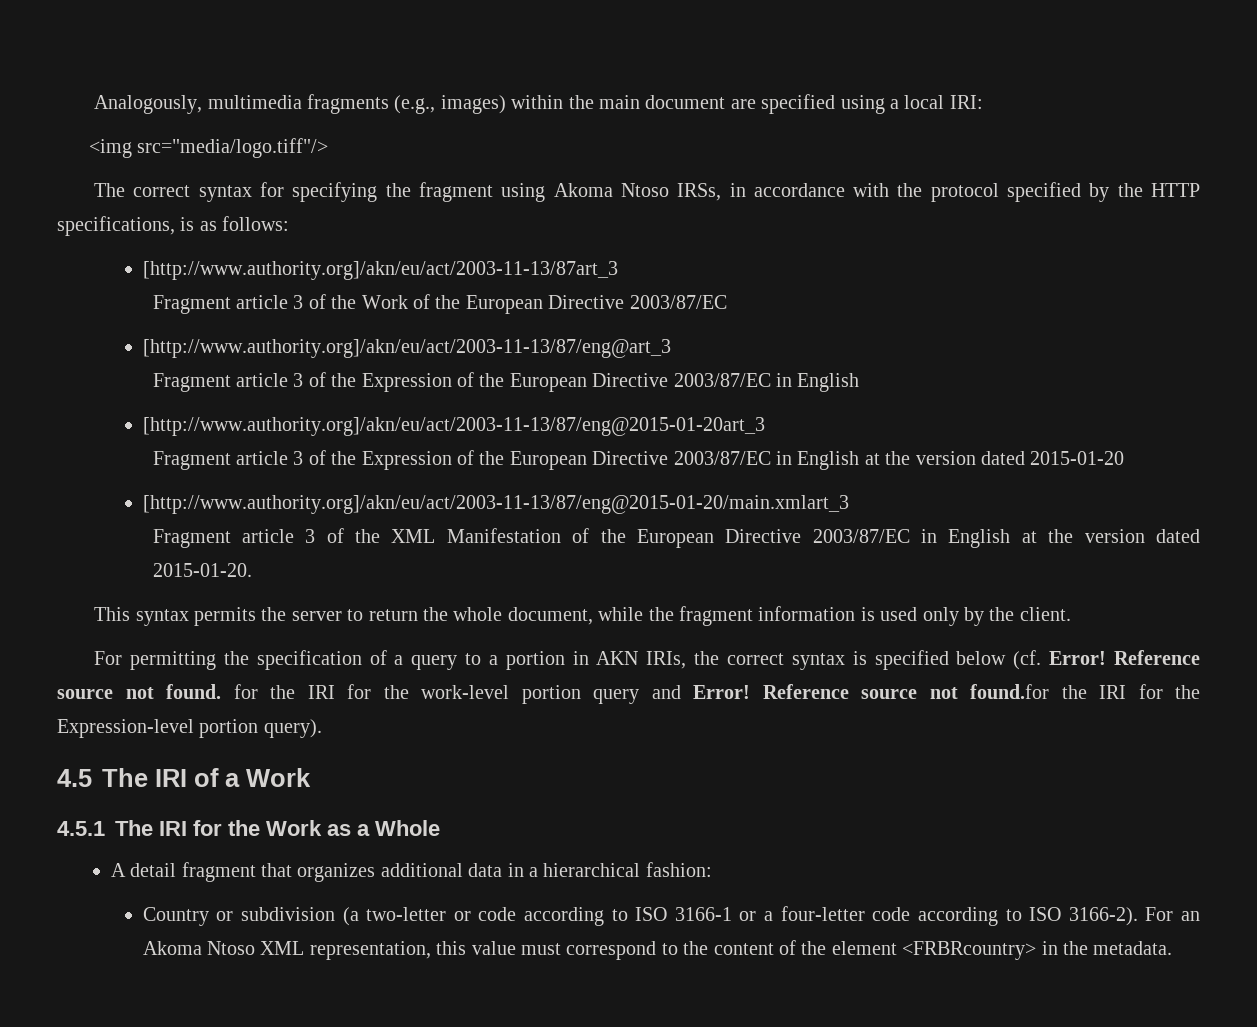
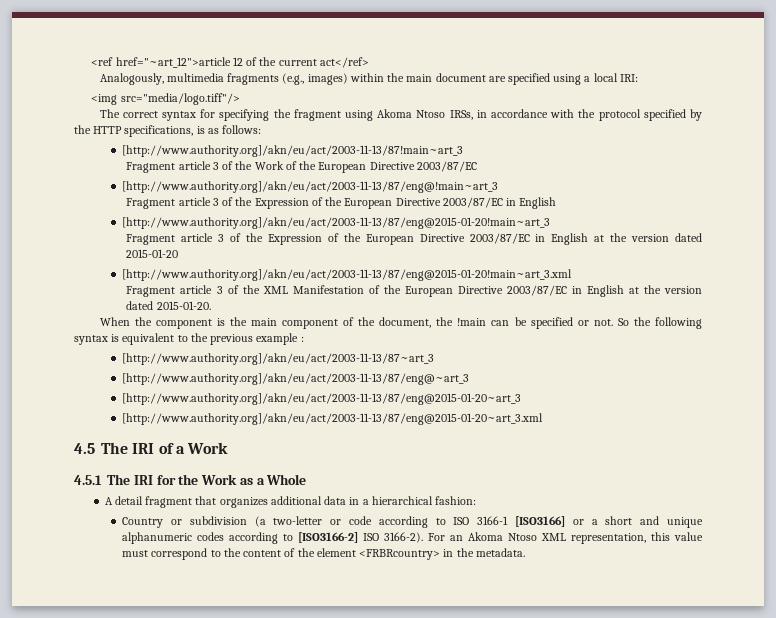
(94, 104) none -> [91,57,369,68] <ref href="~art_12">article 12 of the current act</ref> //
[142,261,618,280] [http://www.authority.org]/akn/eu/act/2003-11-13/87art_3 -> [122,145,464,157] [http://www.authority.org]/akn/eu/act/2003-11-13/87!main~art_3
[142,339,671,358] [http://www.authority.org]/akn/eu/act/2003-11-13/87/eng@art_3 -> [122,181,499,193] [http://www.authority.org]/akn/eu/act/2003-11-13/87/eng@!main~art_3
[142,417,765,436] [http://www.authority.org]/akn/eu/act/2003-11-13/87/eng@2015-01-20art_3 -> [122,217,551,229] [http://www.authority.org]/akn/eu/act/2003-11-13/87/eng@2015-01-20!main~art_3
[142,495,849,514] [http://www.authority.org]/akn/eu/act/2003-11-13/87/eng@2015-01-20/main.xmlart_3 -> [122,269,573,281] [http://www.authority.org]/akn/eu/act/2003-11-13/87/eng@2015-01-20!main~art_3.xml
[94,606,1071,626] [94,650,1200,670] [57,684,1200,704] [57,719,322,738] This syntax permits the server to return the whole document, while the fragment information is used only by the client. // For permitting the specification of a query to a portion in AKN IRIs, the correct syntax is specified below (cf. Error! Reference source not found. for the IRI for the work-level portion query and Error! Reference source not found.for the IRI for the Expression-level portion query). -> [99,317,702,329] [74,333,304,345] [122,353,435,365] [122,373,470,385] [122,393,522,405] [122,413,544,425] When the component is the main component of the document, the !main can be specified or not. So the following syntax is equivalent to the previous example : // [http://www.authority.org]/akn/eu/act/2003-11-13/87~art_3 // [http://www.authority.org]/akn/eu/act/2003-11-13/87/eng@~art_3 // [http://www.authority.org]/akn/eu/act/2003-11-13/87/eng@2015-01-20~art_3 // [http://www.authority.org]/akn/eu/act/2003-11-13/87/eng@2015-01-20~art_3.xml
(732, 914) none -> [514,516,565,527] [ISO3166]
[780,906,1022,926] four-letter code according to -> [605,516,703,528] [122,532,359,544] short and unique alphanumeric codes according to [ISO3166-2]

